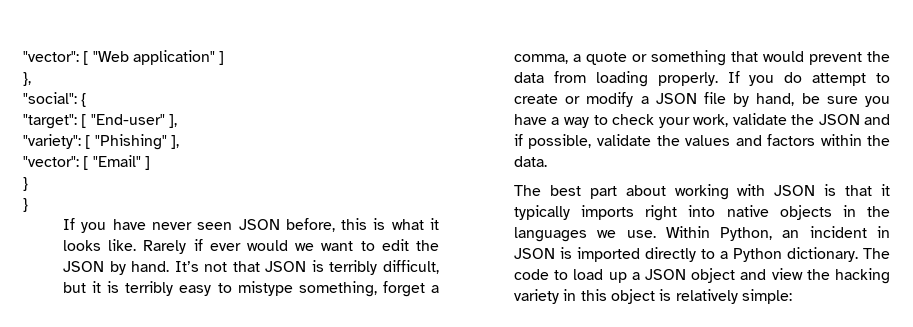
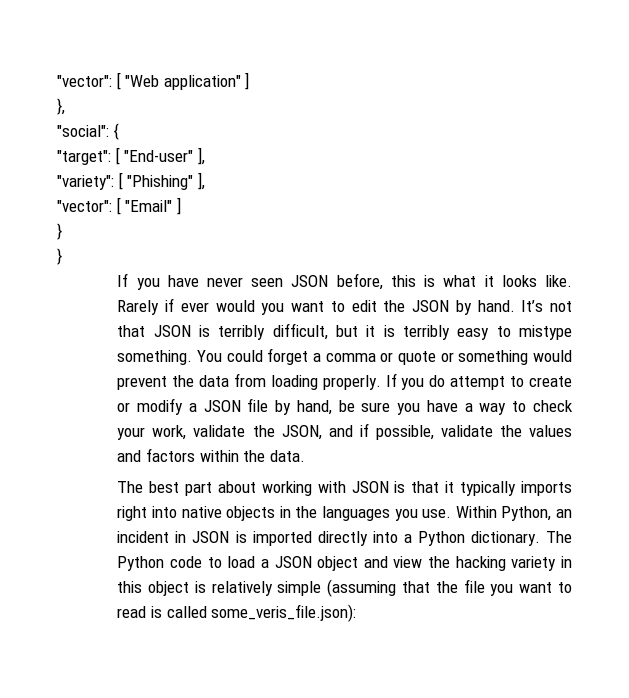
[295,243,315,251] we -> [261,303,285,315] you
[298,281,440,297] [513,54,581,64] something, forget a comma, a -> [117,348,394,365] something. You could forget a comma or
[730,51,758,62] that -> (529, 357) none
[818,114,860,125] JSON -> [281,425,322,440] JSON,
[597,230,617,238] we -> [394,509,418,521] you
[700,249,715,259] to -> [372,531,398,543] into
(890, 253) none -> [117,556,165,571] Python
[608,272,627,283] up -> (256, 562) none
[741,289,792,304] simple: -> [277,579,572,597] [117,604,357,622] simple (assuming that the file you want to read is called some_veris_file.json):

